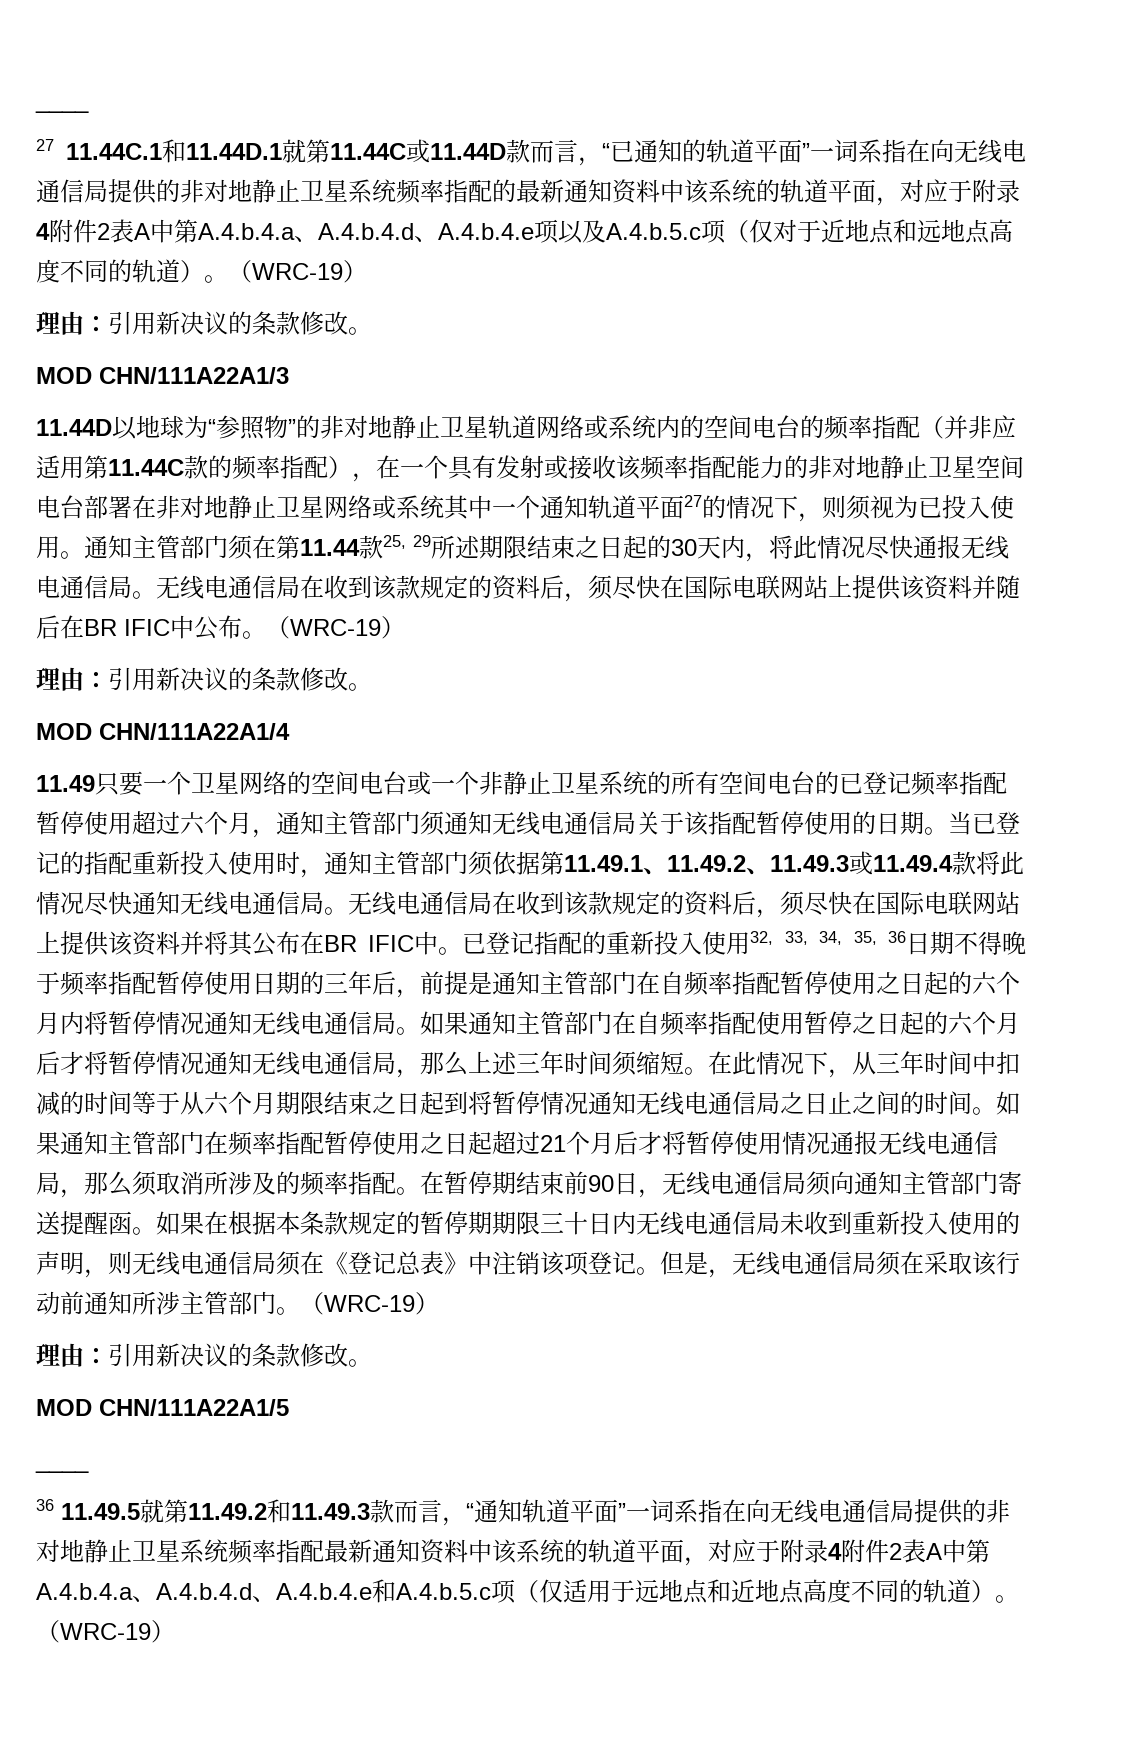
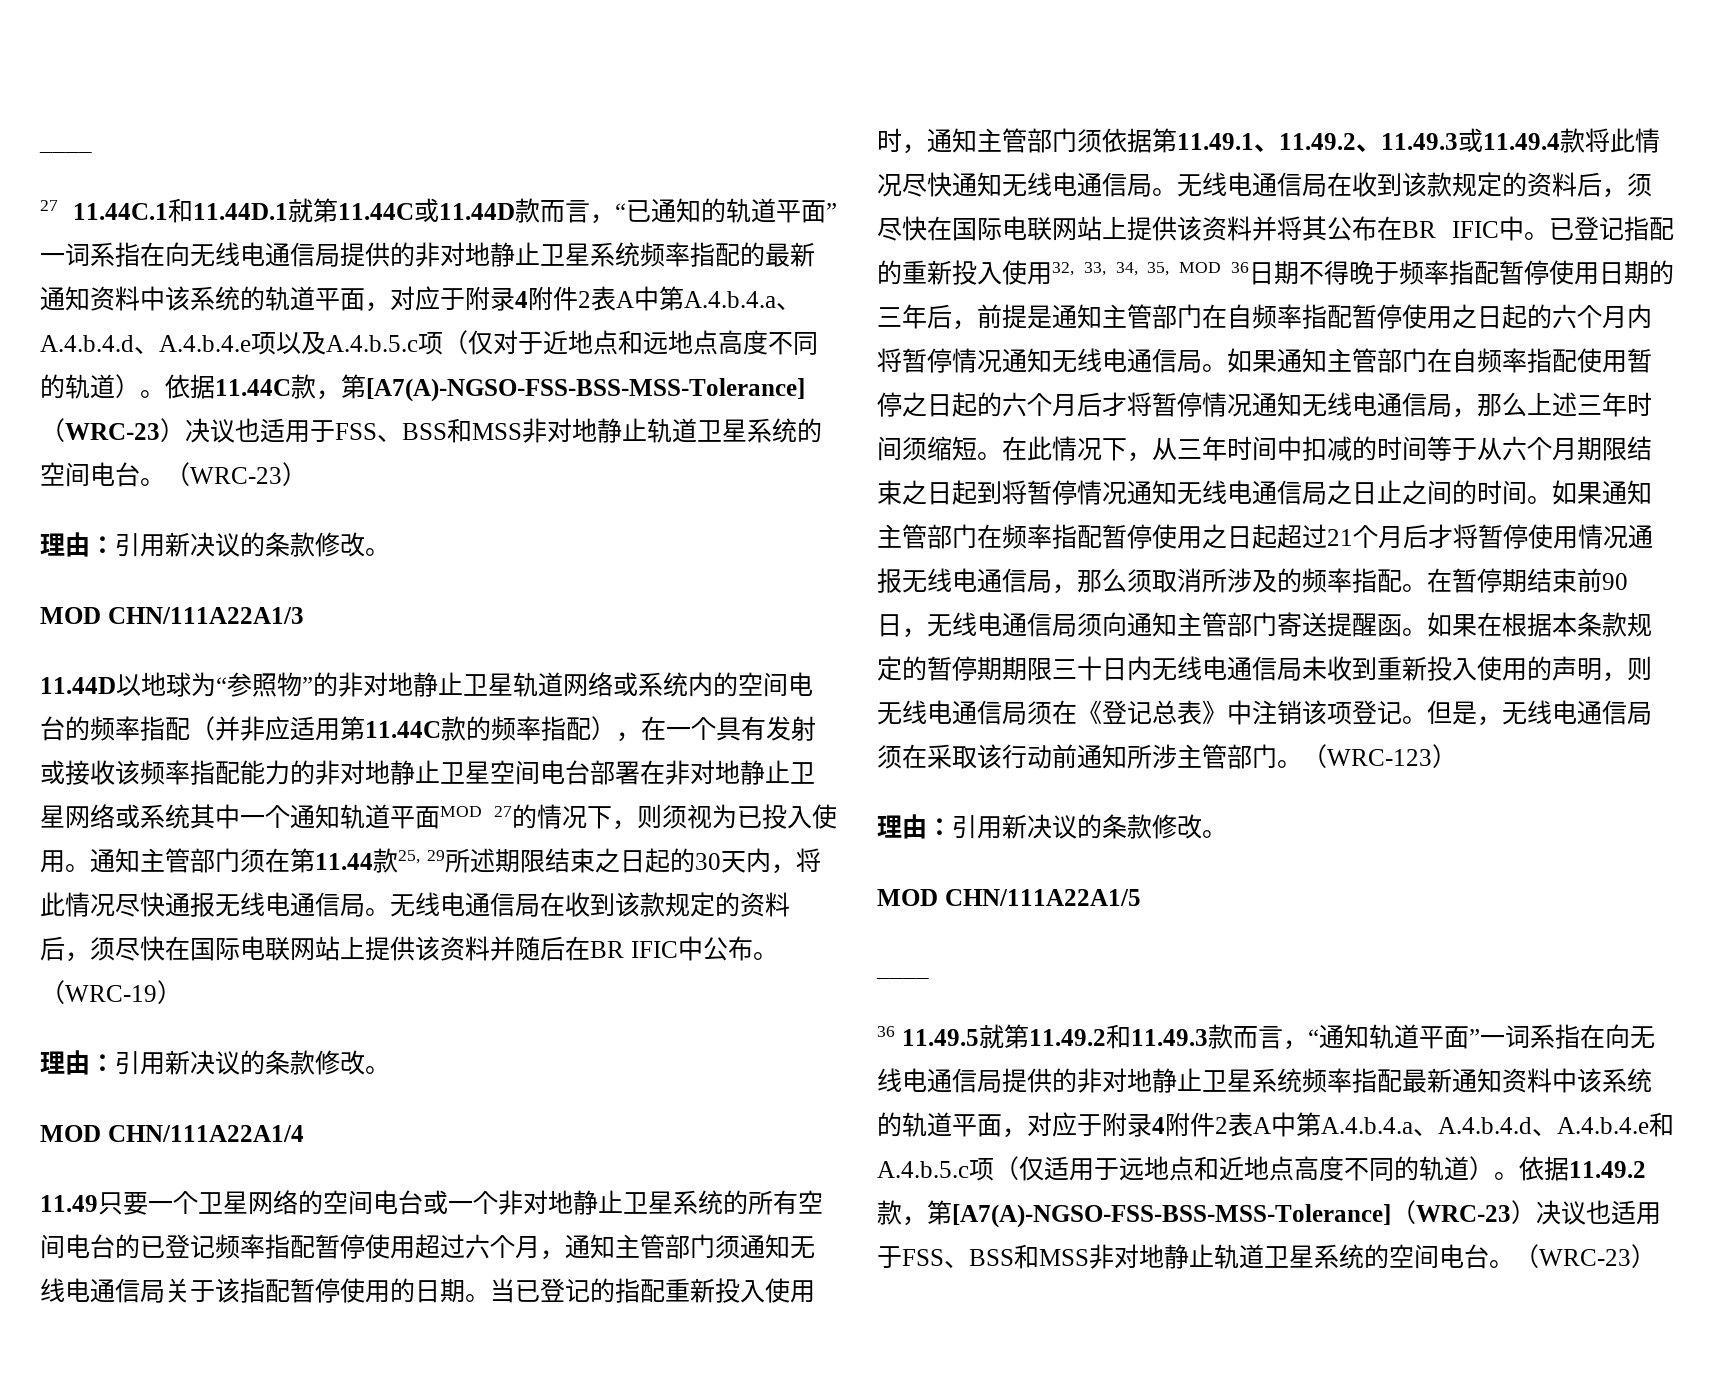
[228,260,343,283] （WRC-19 -> [165,374,805,402] [40,418,822,443] [40,462,282,487] 依据11.44C款，第[A7(A)-NGSO-FSS-BSS-MSS-Tolerance]（WRC-23）决议也适用于FSS、BSS和MSS非对地静止轨道卫星系统的空间电台。（WRC-23
(684, 507) none -> [440,806,482,817] MOD
(503, 783) none -> [523,1190,573,1214] 对地
(877, 938) none -> [1179,262,1222,273] MOD
[324,1295,415,1312] WRC-19 -> [1327,749,1432,766] WRC-123
[36,1620,151,1643] （WRC-19 -> [1519,1156,1646,1181] [877,1200,1661,1228] [877,1244,1631,1269] 依据11.49.2款，第[A7(A)-NGSO-FSS-BSS-MSS-Tolerance]（WRC-23）决议也适用于FSS、BSS和MSS非对地静止轨道卫星系统的空间电台。（WRC-23

